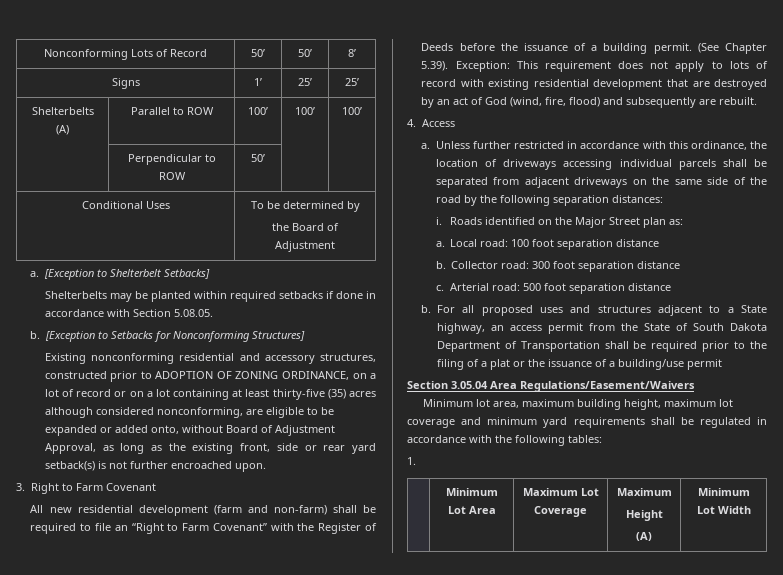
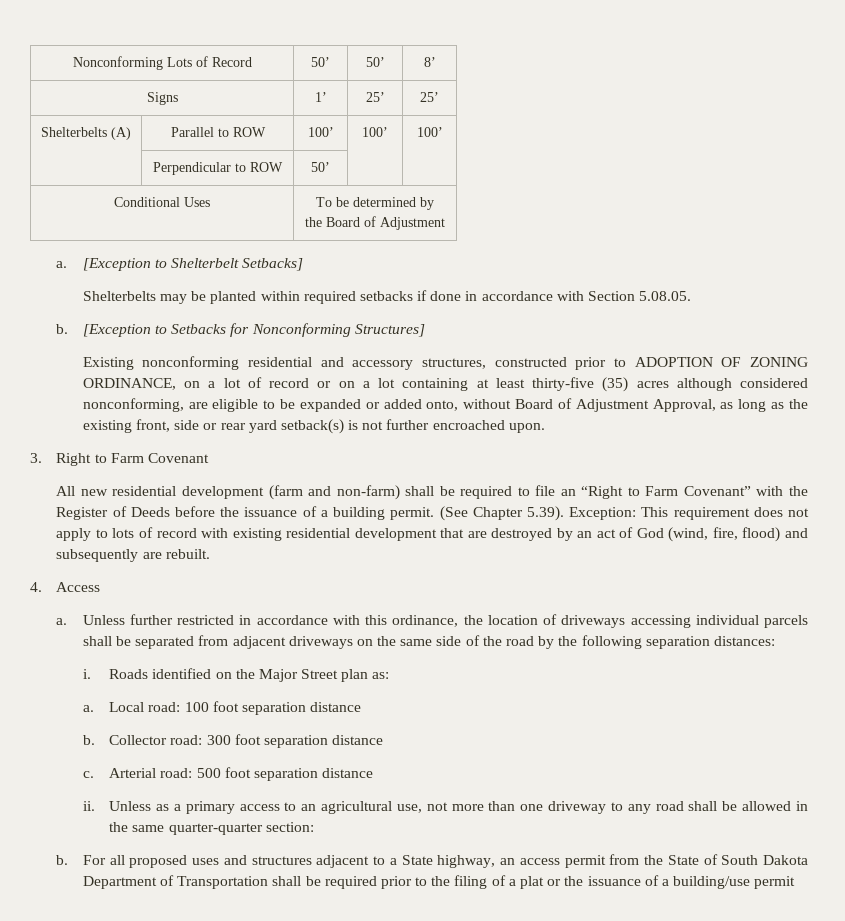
(672, 287) none -> [82,801,808,814] [109,822,314,835] // ii. Unless as a primary access to an agricultural use, not more than one driveway to any road shall be allowed in the same quarter-quarter section:
[407,381,695,392] [423,399,734,410] [407,417,767,428] [407,435,602,446] [407,457,416,465] [445,488,498,496] [447,506,496,514] [522,488,599,496] [534,506,587,517] [616,488,672,496] [625,510,663,521] [636,532,652,541] [697,488,750,496] [696,506,751,514] // Section 3.05.04 Area Regulations/Easement/Waivers // Minimum lot area, maximum building height, maximum lot coverage and minimum yard requirements shall be regulated in accordance with the following tables: // 1. // | Minimum Lot Area | Maximum Lot Coverage | Maximum // Height // (A) | Minimum Lot Width -> (796, 882) none

